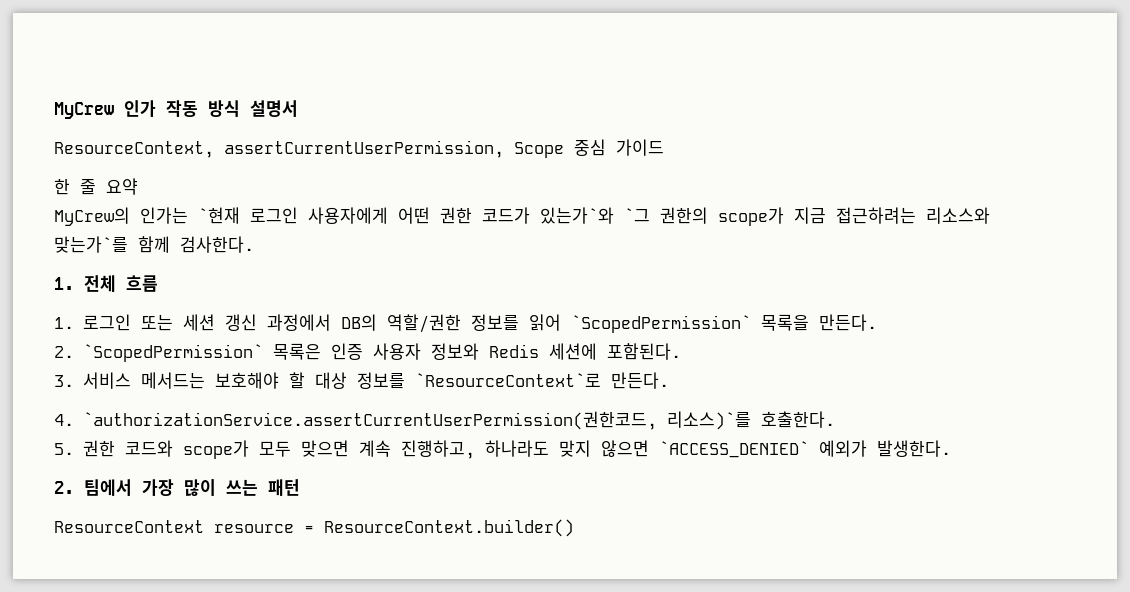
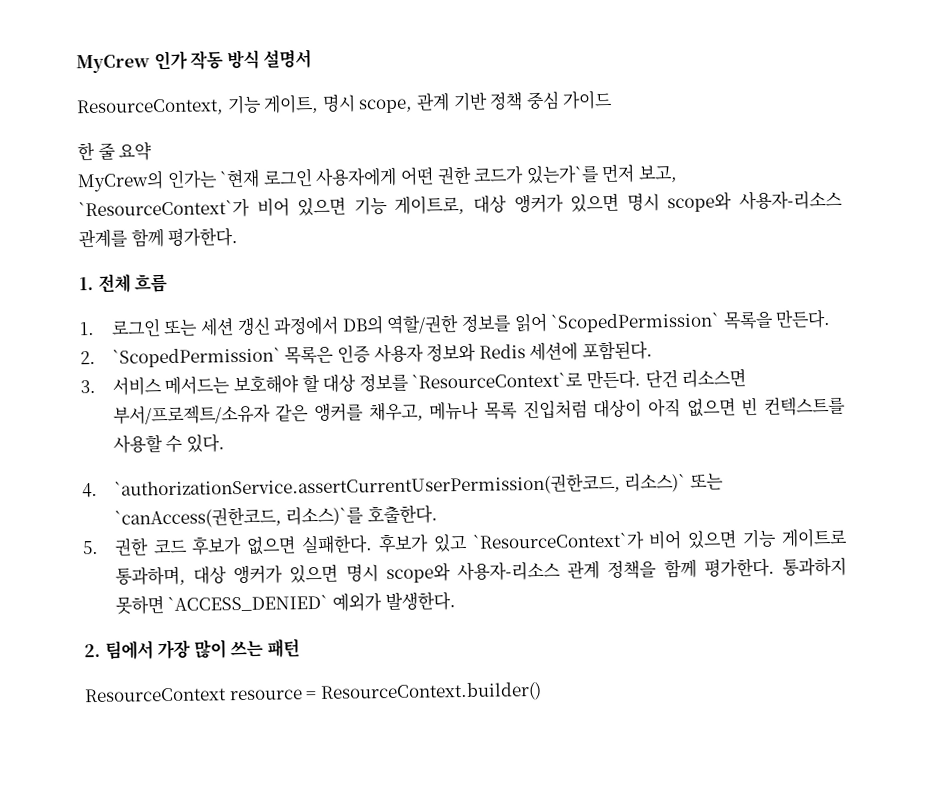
[224,140,564,158] assertCurrentUserPermission, Scope -> [226,92,524,115] 기능 게이트, 명시 scope, 관계 기반 정책
[540,207,990,226] [54,236,254,253] 있는가`와 `그 권한의 scope가 지금 접근하려는 리소스와 맞는가`를 함께 검사한다. -> [525,163,678,185] [78,189,843,220] [78,227,239,249] 있는가`를 먼저 보고, `ResourceContext`가 비어 있으면 기능 게이트로, 대상 앵커가 있으면 명시 scope와 사용자-리소스 관계를 함께 평가한다.
(669, 380) none -> [644,368,747,389] [112,395,847,425] [112,434,225,454] 단건 리소스면 부서/프로젝트/소유자 같은 앵커를 채우고, 메뉴나 목록 진입처럼 대상이 아직 없으면 빈 컨텍스트를 사용할 수 있다.
(657, 420) none -> [624,472,724,493] [113,506,282,529] 리소스)` 또는 `canAccess(권한코드,
[124,440,649,459] 코드와 scope가 모두 맞으면 계속 진행하고, 하나라도 맞지 않으면 -> [152,527,848,556] [114,557,848,586] [114,595,164,615] 코드 후보가 없으면 실패한다. 후보가 있고 `ResourceContext`가 비어 있으면 기능 게이트로 통과하며, 대상 앵커가 있으면 명시 scope와 사용자-리소스 관계 정책을 함께 평가한다. 통과하지 못하면

